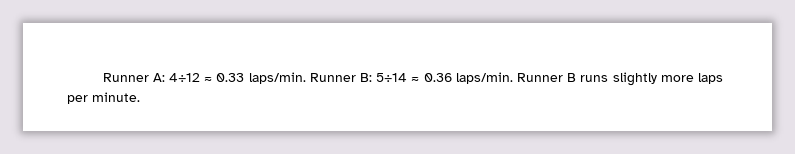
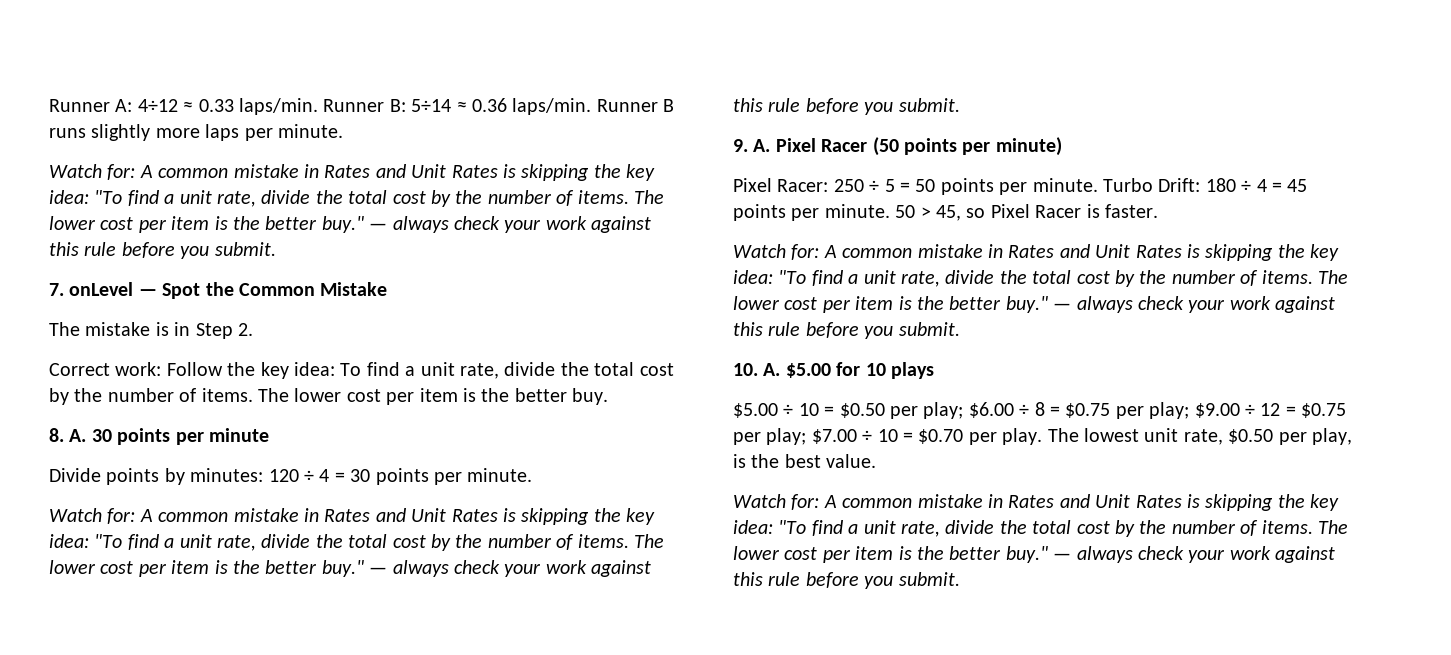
(140, 97) none -> [49,164,656,181] [49,190,664,207] [49,216,652,233] [49,242,276,259] [49,282,388,299] [49,322,254,339] [49,362,674,379] [49,388,609,405] [49,428,269,445] [49,468,533,485] [49,508,656,525] [49,534,664,551] [49,560,652,577] [733,98,960,115] [733,137,1062,156] [733,178,1308,195] [733,204,1158,221] [733,244,1340,261] [733,270,1348,287] [733,296,1336,313] [733,322,960,339] [733,362,934,379] [733,402,1347,419] [733,428,1352,445] [733,454,877,468] [733,494,1340,511] [733,520,1348,537] [733,546,1336,563] [733,572,960,589] // Watch for: A common mistake in Rates and Unit Rates is skipping the key idea: "To find a unit rate, divide the total cost by the number of items. The lower cost per item is the better buy." — always check your work against this rule before you submit. // 7. onLevel — Spot the Common Mistake // The mistake is in Step 2. // Correct work: Follow the key idea: To find a unit rate, divide the total cost by the number of items. The lower cost per item is the better buy. // 8. A. 30 points per minute // Divide points by minutes: 120 ÷ 4 = 30 points per minute. // Watch for: A common mistake in Rates and Unit Rates is skipping the key idea: "To find a unit rate, divide the total cost by the number of items. The lower cost per item is the better buy." — always check your work against this rule before you submit. // 9. A. Pixel Racer (50 points per minute) // Pixel Racer: 250 ÷ 5 = 50 points per minute. Turbo Drift: 180 ÷ 4 = 45 points per minute. 50 > 45, so Pixel Racer is faster. // Watch for: A common mistake in Rates and Unit Rates is skipping the key idea: "To find a unit rate, divide the total cost by the number of items. The lower cost per item is the better buy." — always check your work against this rule before you submit. // 10. A. $5.00 for 10 plays // $5.00 ÷ 10 = $0.50 per play; $6.00 ÷ 8 = $0.75 per play; $9.00 ÷ 12 = $0.75 per play; $7.00 ÷ 10 = $0.70 per play. The lowest unit rate, $0.50 per play, is the best value. // Watch for: A common mistake in Rates and Unit Rates is skipping the key idea: "To find a unit rate, divide the total cost by the number of items. The lower cost per item is the better buy." — always check your work against this rule before you submit.

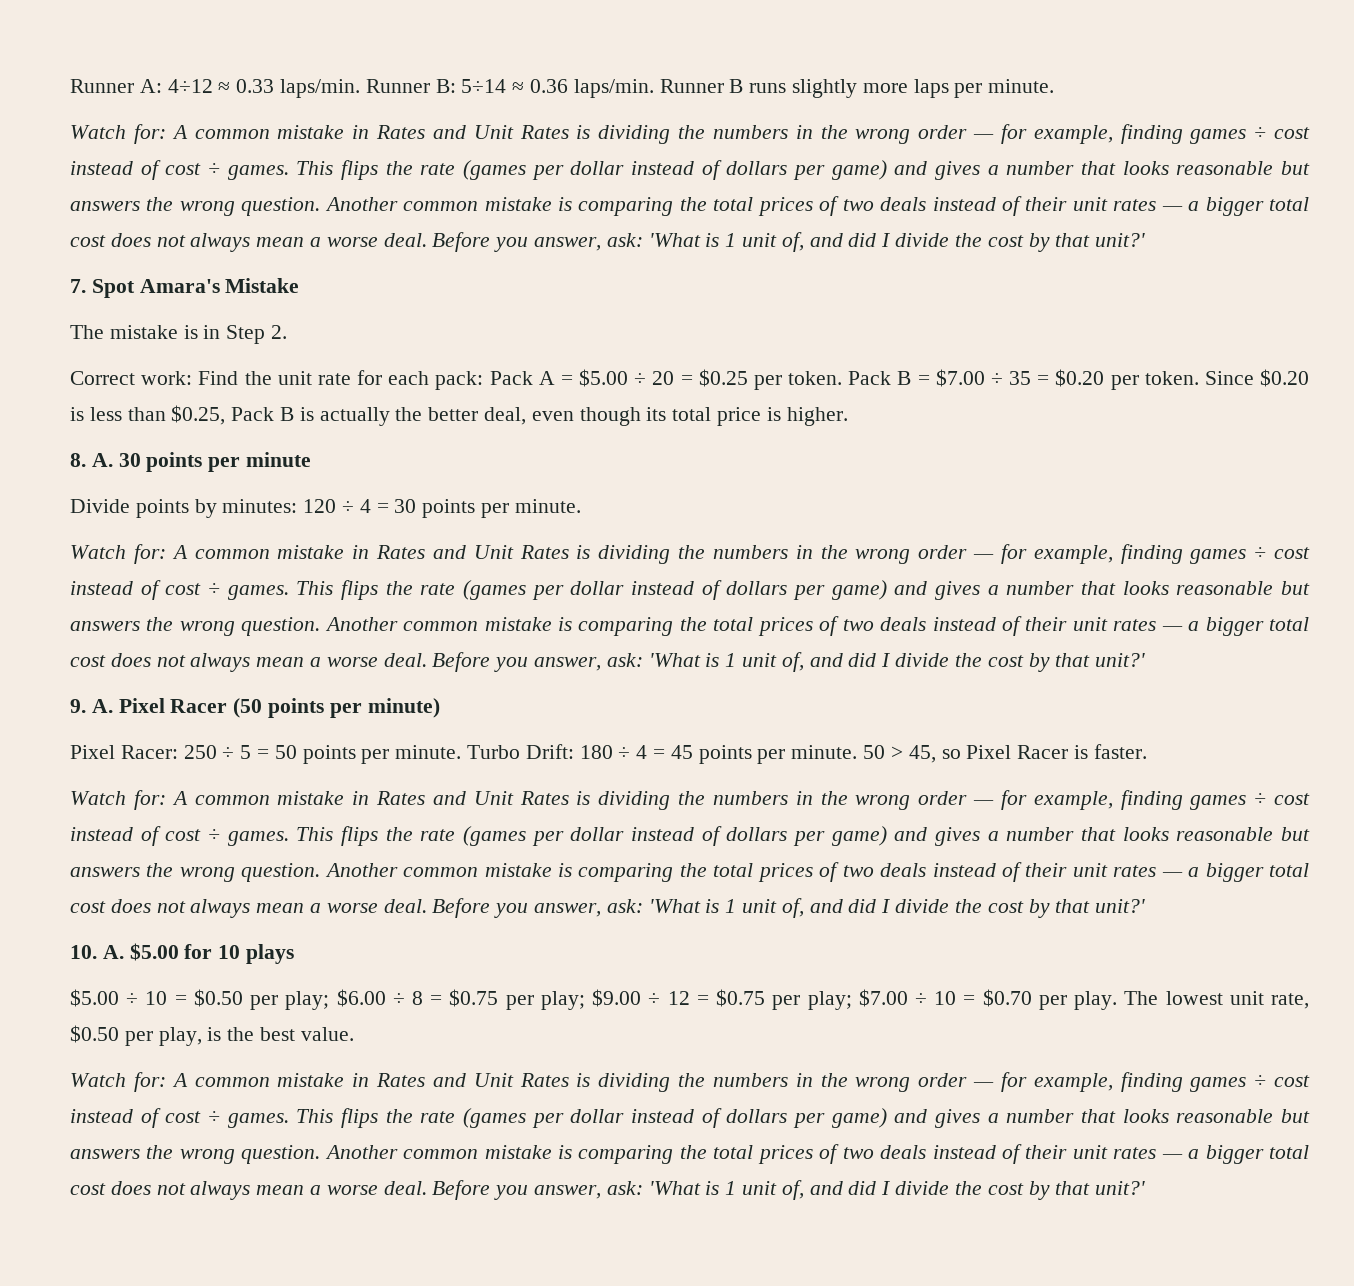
[521,164,656,181] [49,190,664,207] [49,216,652,233] [49,242,276,259] [49,282,315,299] skipping the key idea: "To find a unit rate, divide the total cost by the number of items. The lower cost per item is the better buy." — always check your work against this rule before you submit. // 7. onLevel — Spot the Common -> [598,124,1310,144] [70,160,1310,180] [70,196,1310,216] [70,232,1146,252] [70,279,220,298] dividing the numbers in the wrong order — for example, finding games ÷ cost instead of cost ÷ games. This flips the rate (games per dollar instead of dollars per game) and gives a number that looks reasonable but answers the wrong question. Another common mistake is comparing the total prices of two deals instead of their unit rates — a bigger total cost does not always mean a worse deal. Before you answer, ask: 'What is 1 unit of, and did I divide the cost by that unit?' // 7. Spot Amara's
[166,362,674,379] [49,388,609,405] Follow the key idea: To find a unit rate, divide the total cost by the number of items. The lower cost per item is the better buy. -> [198,369,1309,390] [70,405,848,426] Find the unit rate for each pack: Pack A = $5.00 ÷ 20 = $0.25 per token. Pack B = $7.00 ÷ 35 = $0.20 per token. Since $0.20 is less than $0.25, Pack B is actually the better deal, even though its total price is higher.
[521,508,656,525] [49,534,664,551] [49,560,652,577] [733,98,960,115] skipping the key idea: "To find a unit rate, divide the total cost by the number of items. The lower cost per item is the better buy." — always check your work against this rule before you submit. -> [598,544,1310,564] [70,580,1310,600] [70,616,1310,636] [70,652,1146,672] dividing the numbers in the wrong order — for example, finding games ÷ cost instead of cost ÷ games. This flips the rate (games per dollar instead of dollars per game) and gives a number that looks reasonable but answers the wrong question. Another common mistake is comparing the total prices of two deals instead of their unit rates — a bigger total cost does not always mean a worse deal. Before you answer, ask: 'What is 1 unit of, and did I divide the cost by that unit?'
[1205,244,1340,261] [733,270,1348,287] [733,296,1336,313] [733,322,960,339] skipping the key idea: "To find a unit rate, divide the total cost by the number of items. The lower cost per item is the better buy." — always check your work against this rule before you submit. -> [598,790,1310,810] [70,826,1310,846] [70,862,1310,882] [70,898,1146,918] dividing the numbers in the wrong order — for example, finding games ÷ cost instead of cost ÷ games. This flips the rate (games per dollar instead of dollars per game) and gives a number that looks reasonable but answers the wrong question. Another common mistake is comparing the total prices of two deals instead of their unit rates — a bigger total cost does not always mean a worse deal. Before you answer, ask: 'What is 1 unit of, and did I divide the cost by that unit?'
[1205,494,1340,511] [733,520,1348,537] [733,546,1336,563] [733,572,960,589] skipping the key idea: "To find a unit rate, divide the total cost by the number of items. The lower cost per item is the better buy." — always check your work against this rule before you submit. -> [598,1072,1310,1092] [70,1108,1310,1128] [70,1144,1310,1164] [70,1180,1146,1200] dividing the numbers in the wrong order — for example, finding games ÷ cost instead of cost ÷ games. This flips the rate (games per dollar instead of dollars per game) and gives a number that looks reasonable but answers the wrong question. Another common mistake is comparing the total prices of two deals instead of their unit rates — a bigger total cost does not always mean a worse deal. Before you answer, ask: 'What is 1 unit of, and did I divide the cost by that unit?'

